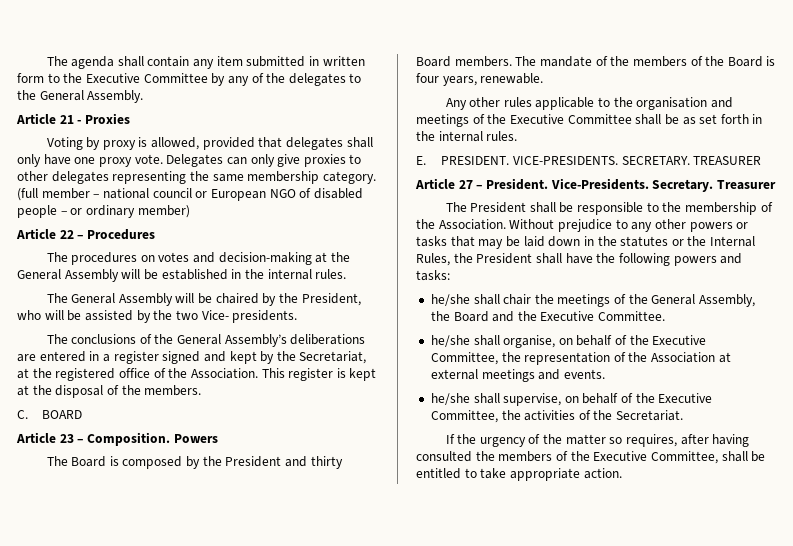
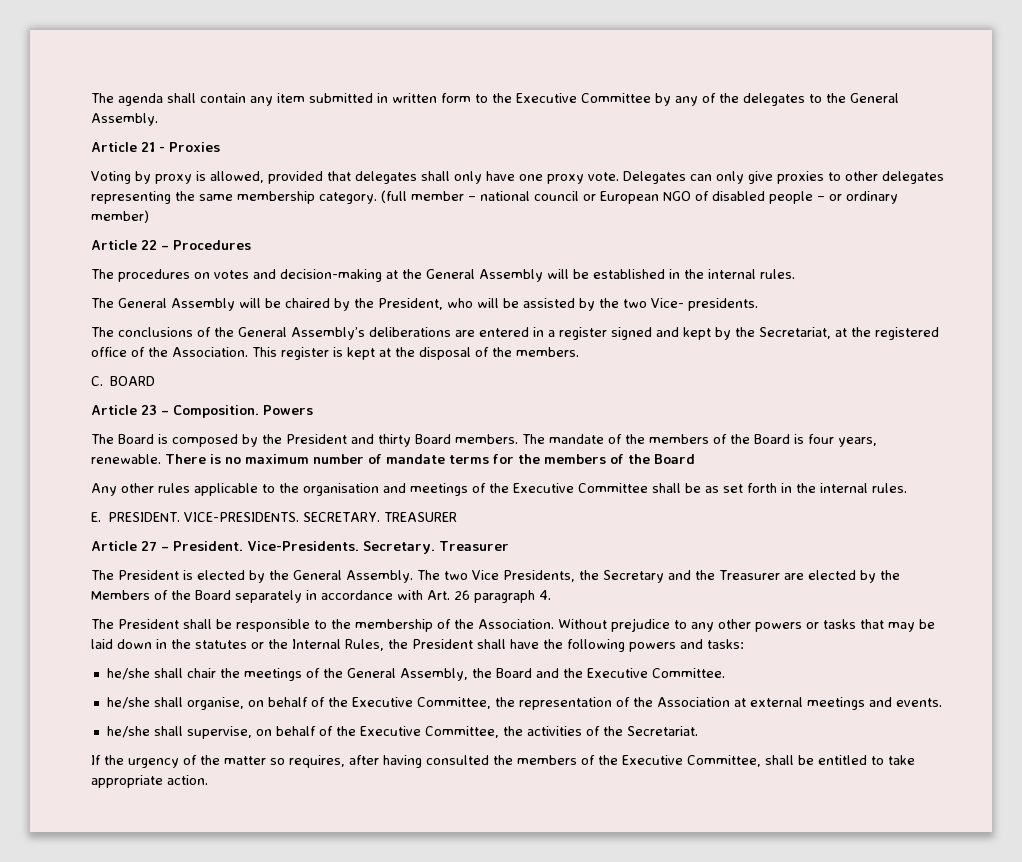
(544, 78) none -> [165,454,695,464] There is no maximum number of mandate terms for the members of the Board
(776, 185) none -> [91,570,900,583] [91,590,551,603] // The President is elected by the General Assembly. The two Vice Presidents, the Secretary and the Treasurer are elected by the Members of the Board separately in accordance with Art. 26 paragraph 4.

